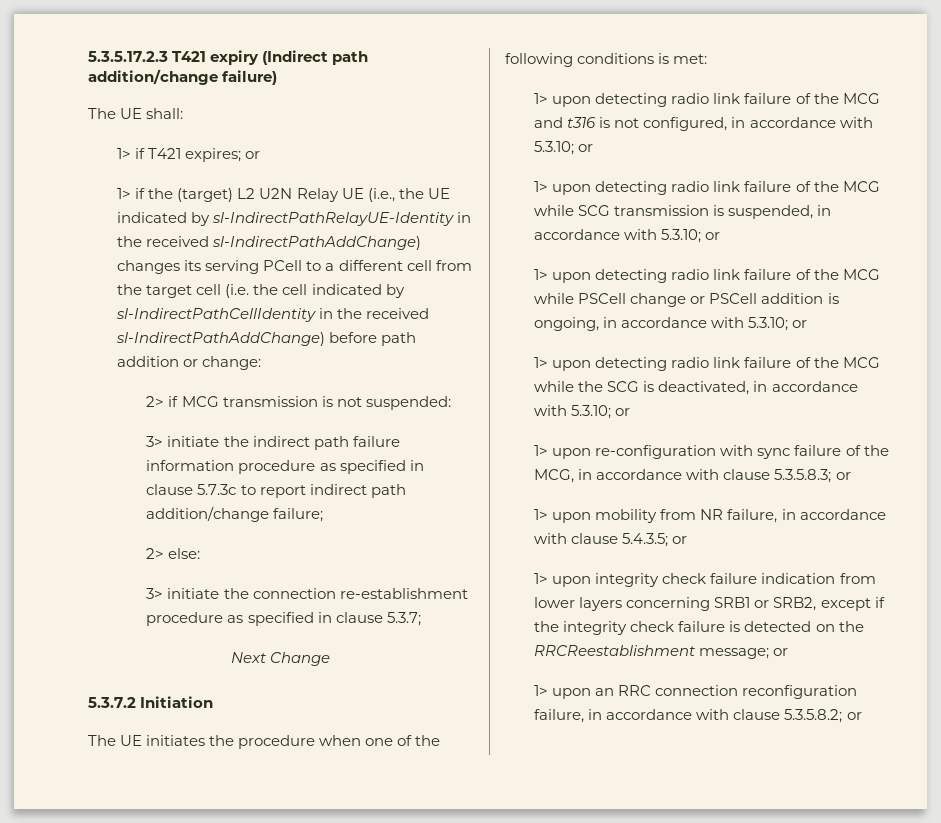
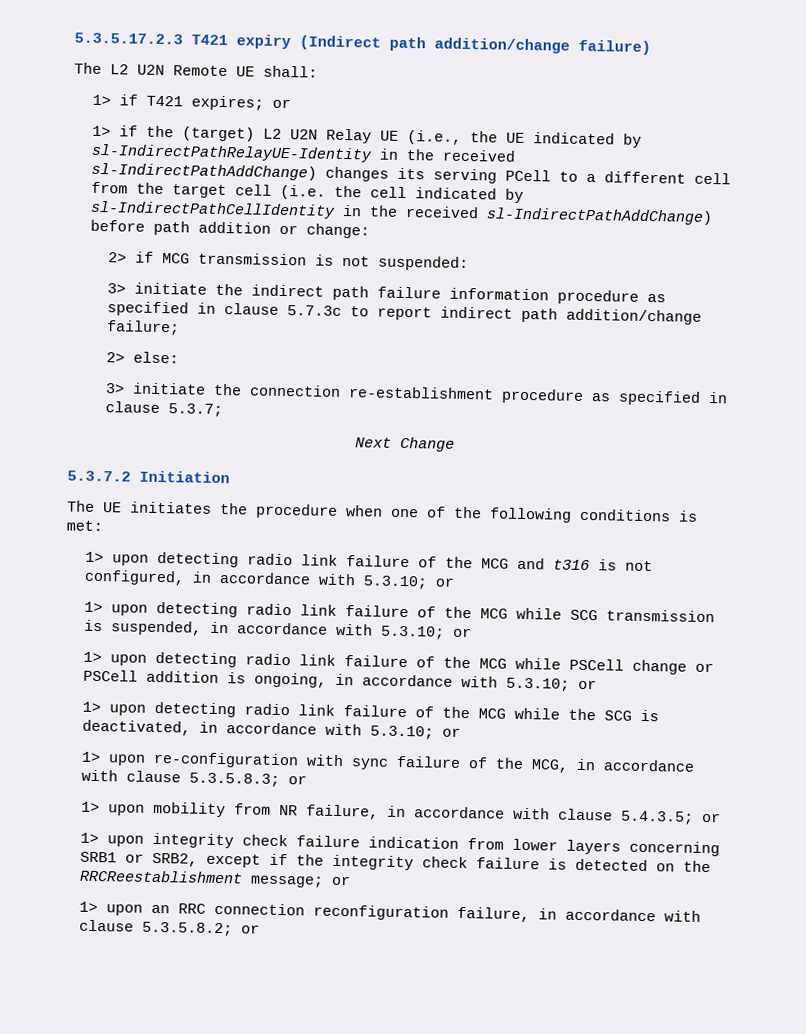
(116, 113) none -> [110,64,228,77] L2 U2N Remote

